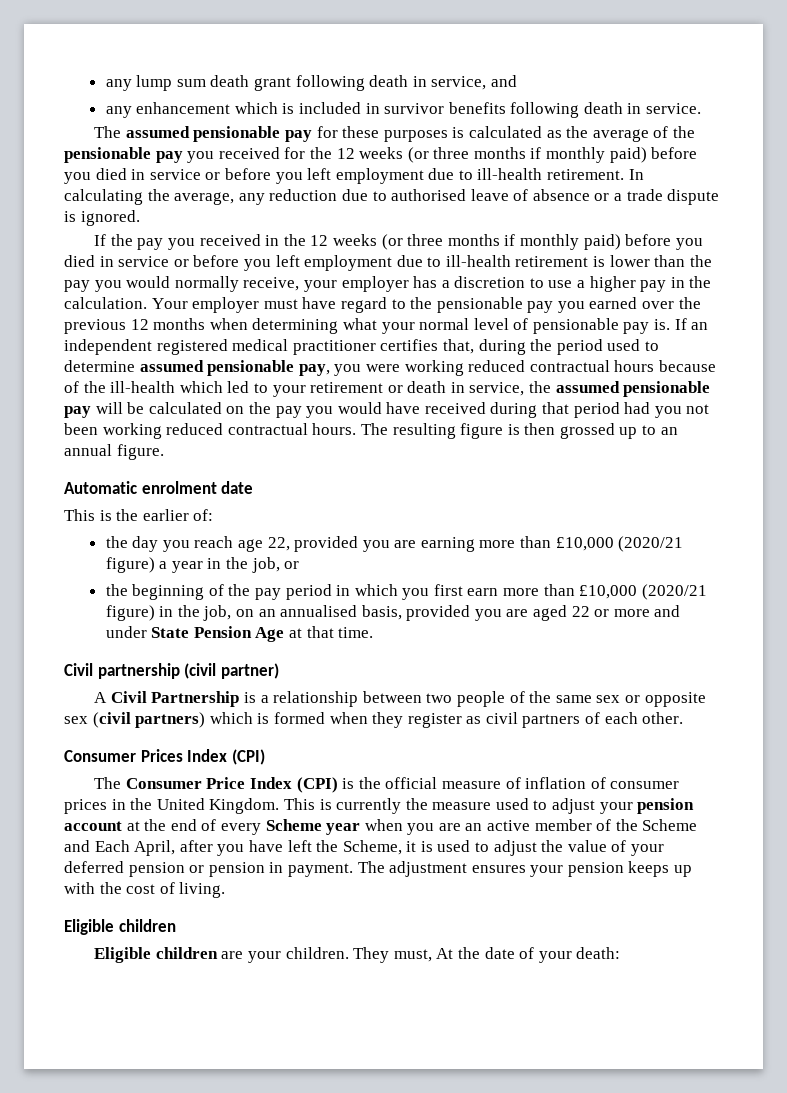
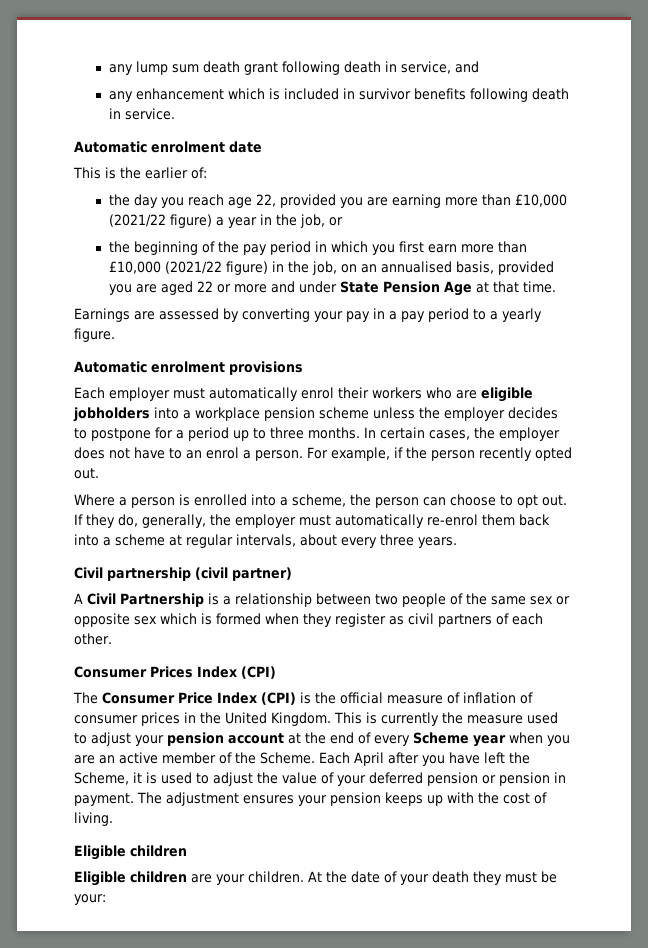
[94,126,695,142] [64,147,698,163] [64,168,644,184] [64,189,720,205] [64,210,140,226] [94,234,703,250] [64,255,712,271] [64,276,712,292] [64,297,701,313] [64,318,709,334] [64,339,659,355] [64,360,716,376] [64,381,711,397] [64,402,710,418] [64,423,678,439] [64,444,164,460] // The assumed pensionable pay for these purposes is calculated as the average of the pensionable pay you received for the 12 weeks (or three months if monthly paid) before you died in service or before you left employment due to ill-health retirement. In calculating the average, any reduction due to authorised leave of absence or a trade dispute is ignored. // If the pay you received in the 12 weeks (or three months if monthly paid) before you died in service or before you left employment due to ill-health retirement is lower than the pay you would normally receive, your employer has a discretion to use a higher pay in the calculation. Your employer must have regard to the pensionable pay you earned over the previous 12 months when determining what your normal level of pensionable pay is. If an independent registered medical practitioner certifies that, during the period used to determine assumed pensionable pay, you were working reduced contractual hours because of the ill-health which led to your retirement or death in service, the assumed pensionable pay will be calculated on the pay you would have received during that period had you not been working reduced contractual hours. The resulting figure is then grossed up to an annual figure. -> (175, 114) none
[618,536,684,552] (2020/21 -> [108,214,166,227] (2021/22
[641,584,707,600] (2020/21 -> [164,261,222,274] (2021/22
(374, 632) none -> [74,308,542,322] [74,328,115,342] [74,361,303,375] [74,387,533,402] [73,407,558,422] [74,427,560,441] [74,447,572,461] [74,468,99,479] [74,494,567,508] [74,514,550,528] [74,534,457,548] // Earnings are assessed by converting your pay in a pay period to a yearly figure. // Automatic enrolment provisions // Each employer must automatically enrol their workers who are eligible jobholders into a workplace pension scheme unless the employer decides to postpone for a period up to three months. In certain cases, the employer does not have to an enrol a person. For example, if the person recently opted out. // Where a person is enrolled into a scheme, the person can choose to opt out. If they do, generally, the employer must automatically re-enrol them back into a scheme at regular intervals, about every three years.
[92,712,206,728] (civil partners) -> (157, 620) none
[642,819,698,831] [64,840,176,856] Scheme and Each April, -> [260,752,384,766] Scheme. Each April
[353,947,432,963] They must, -> (304, 877) none
[576,947,621,959] death: -> [432,871,557,885] [74,894,106,905] death they must be your:

